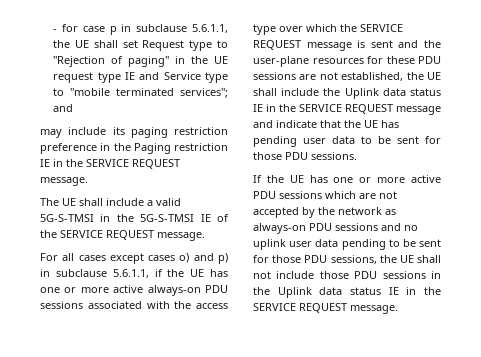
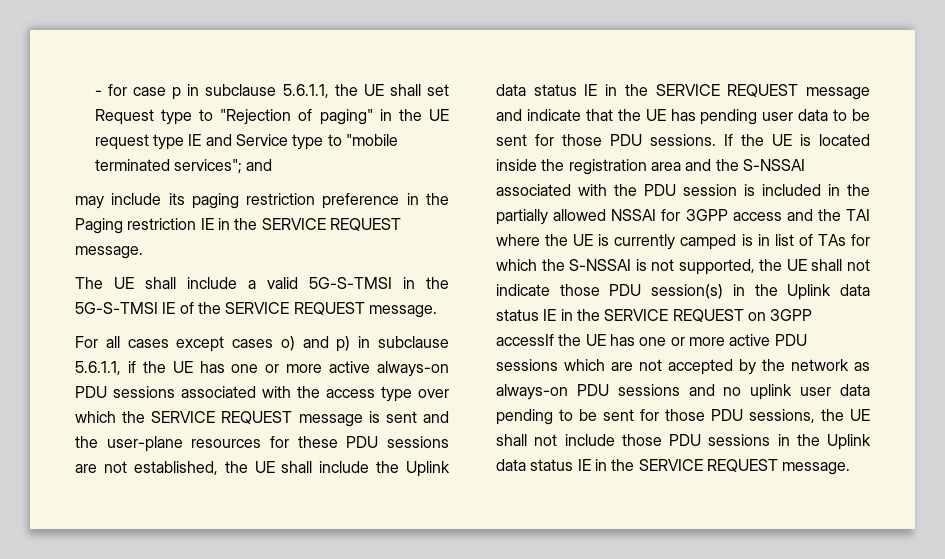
(357, 156) // -> (716, 140) none
(304, 179) none -> [800,134,870,146] [496,159,805,175] [496,184,870,196] [496,209,870,225] [496,234,870,250] [496,259,870,275] [496,284,870,300] [496,309,813,322] [496,334,606,346] is located inside the registration area and the S-NSSAI associated with the PDU session is included in the partially allowed NSSAI for 3GPP access and the TAI where the UE is currently camped is in list of TAs for which the S-NSSAI is not supported, the UE shall not indicate those PDU session(s) in the Uplink data status IE in the SERVICE REQUEST on 3GPP accessIf the UE

